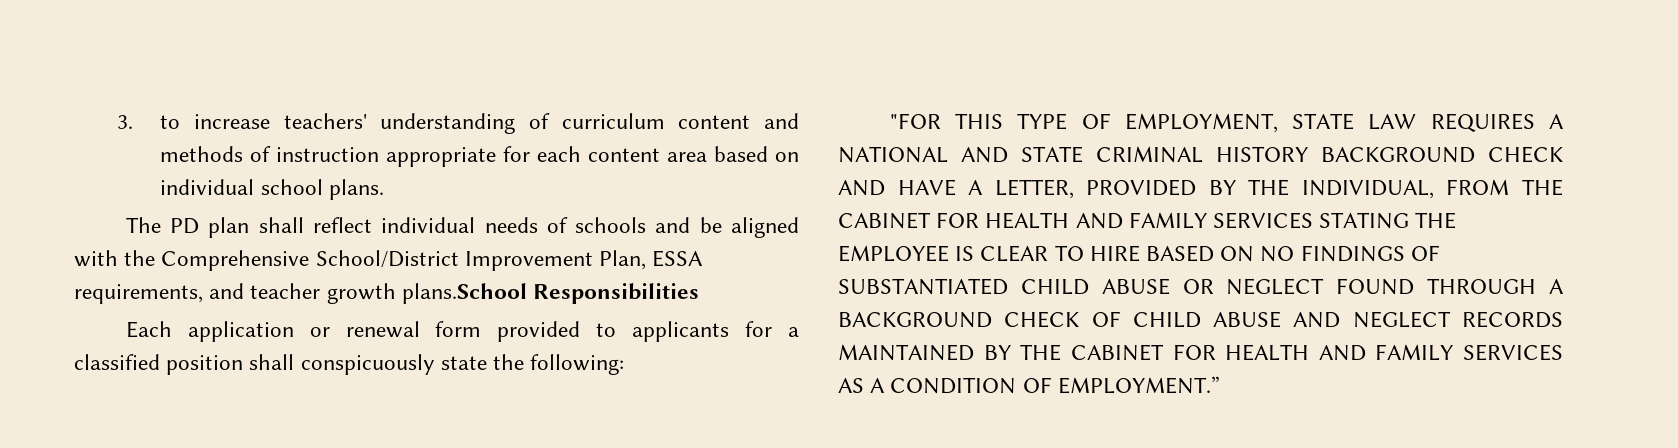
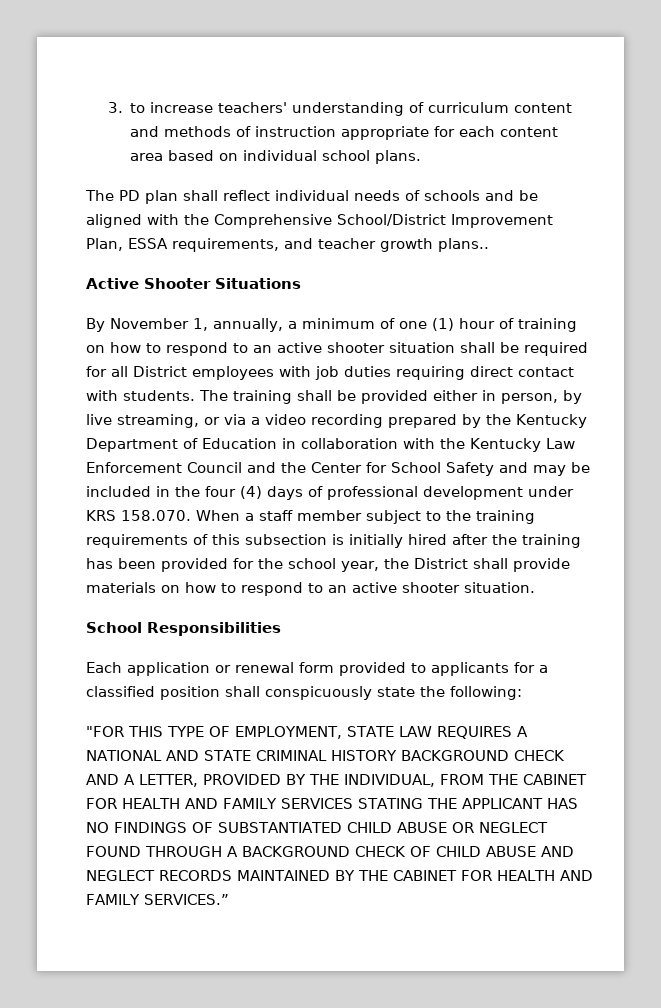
[401,283,527,304] plans.School -> [438,238,489,252] [86,278,301,289] [86,318,577,332] [86,342,588,356] [86,366,574,380] [86,390,582,404] [86,414,587,428] [86,438,575,452] [86,462,590,476] [86,486,574,500] [86,510,535,524] [86,534,581,548] [86,558,570,572] [86,582,535,596] [86,622,142,633] plans.. // Active Shooter Situations // By November 1, annually, a minimum of one (1) hour of training on how to respond to an active shooter situation shall be required for all District employees with job duties requiring direct contact with students. The training shall be provided either in person, by live streaming, or via a video recording prepared by the Kentucky Department of Education in collaboration with the Kentucky Law Enforcement Council and the Center for School Safety and may be included in the four (4) days of professional development under KRS 158.070. When a staff member subject to the training requirements of this subsection is initially hired after the training has been provided for the school year, the District shall provide materials on how to respond to an active shooter situation. // School
[897,179,956,196] HAVE -> (119, 779) none
[838,245,1255,262] EMPLOYEE IS CLEAR TO HIRE BASED ON -> [461,798,578,809] APPLICANT HAS
[1463,344,1563,361] [838,376,1220,394] SERVICES AS A CONDITION OF EMPLOYMENT.” -> [143,894,229,905] SERVICES.”

